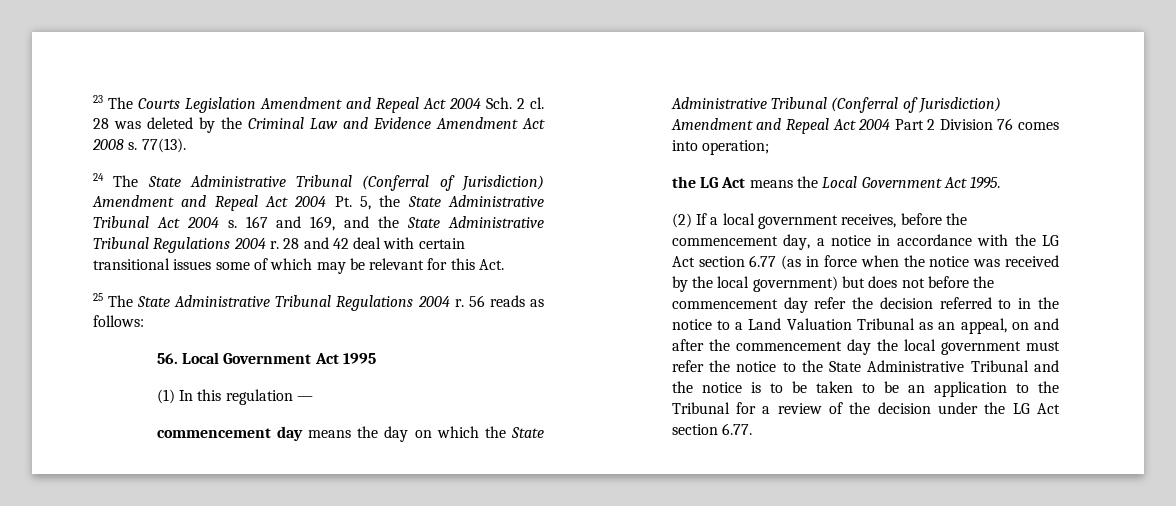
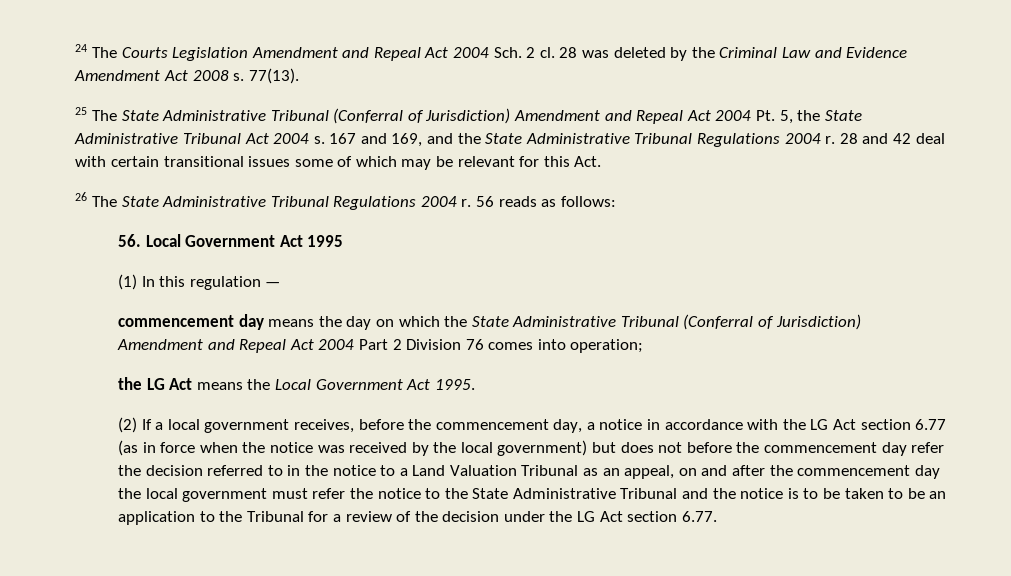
[92,95,103,103] 23 -> [75,44,88,52] 24
[92,173,104,181] 24 -> [75,107,88,115] 25
[92,293,103,301] 25 -> [75,192,88,201] 26

